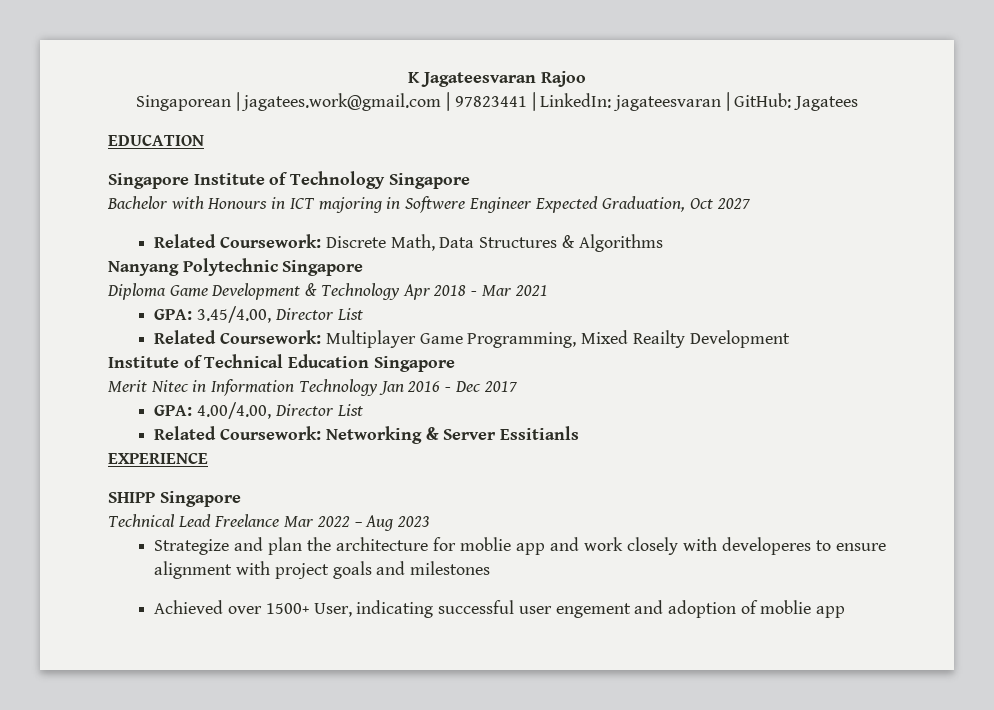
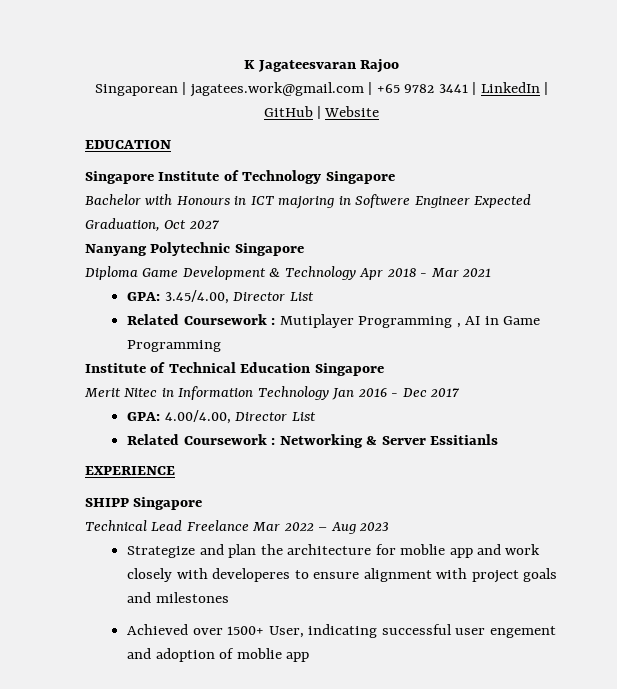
[454,92,859,111] 97823441 | LinkedIn: jagateesvaran | GitHub: Jagatees -> [376,82,549,95] [263,106,380,119] +65 9782 3441 | LinkedIn | GitHub | Website
[154,234,663,252] // Related Coursework: Discrete Math, Data Structures & Algorithms -> (220, 225) none
[220,330,790,348] Coursework: Multiplayer Game Programming, Mixed Reailty Development -> [183,314,540,328] [127,340,222,352] Coursework : Mutiplayer Programming , AI in Game Programming
[220,426,322,440] Coursework: -> [183,434,276,445] Coursework :

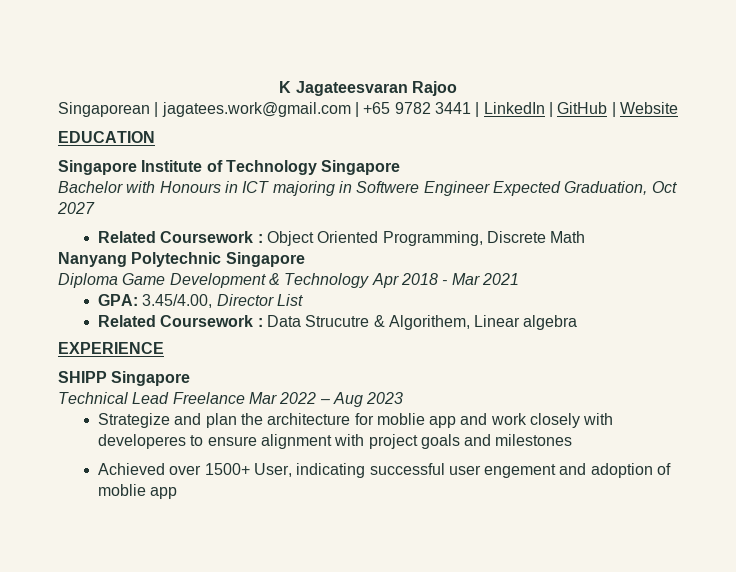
(220, 225) none -> [97,231,586,246] // Related Coursework : Object Oriented Programming, Discrete Math
[279,314,540,328] [127,340,222,352] [85,362,384,376] [84,386,461,400] [127,410,316,424] [127,434,499,448] Mutiplayer Programming , AI in Game Programming // Institute of Technical Education Singapore // Merit Nitec in Information Technology Jan 2016 - Dec 2017 // GPA: 4.00/4.00, Director List // Related Coursework : Networking & Server Essitianls -> [266,315,578,330] Data Strucutre & Algorithem, Linear algebra

